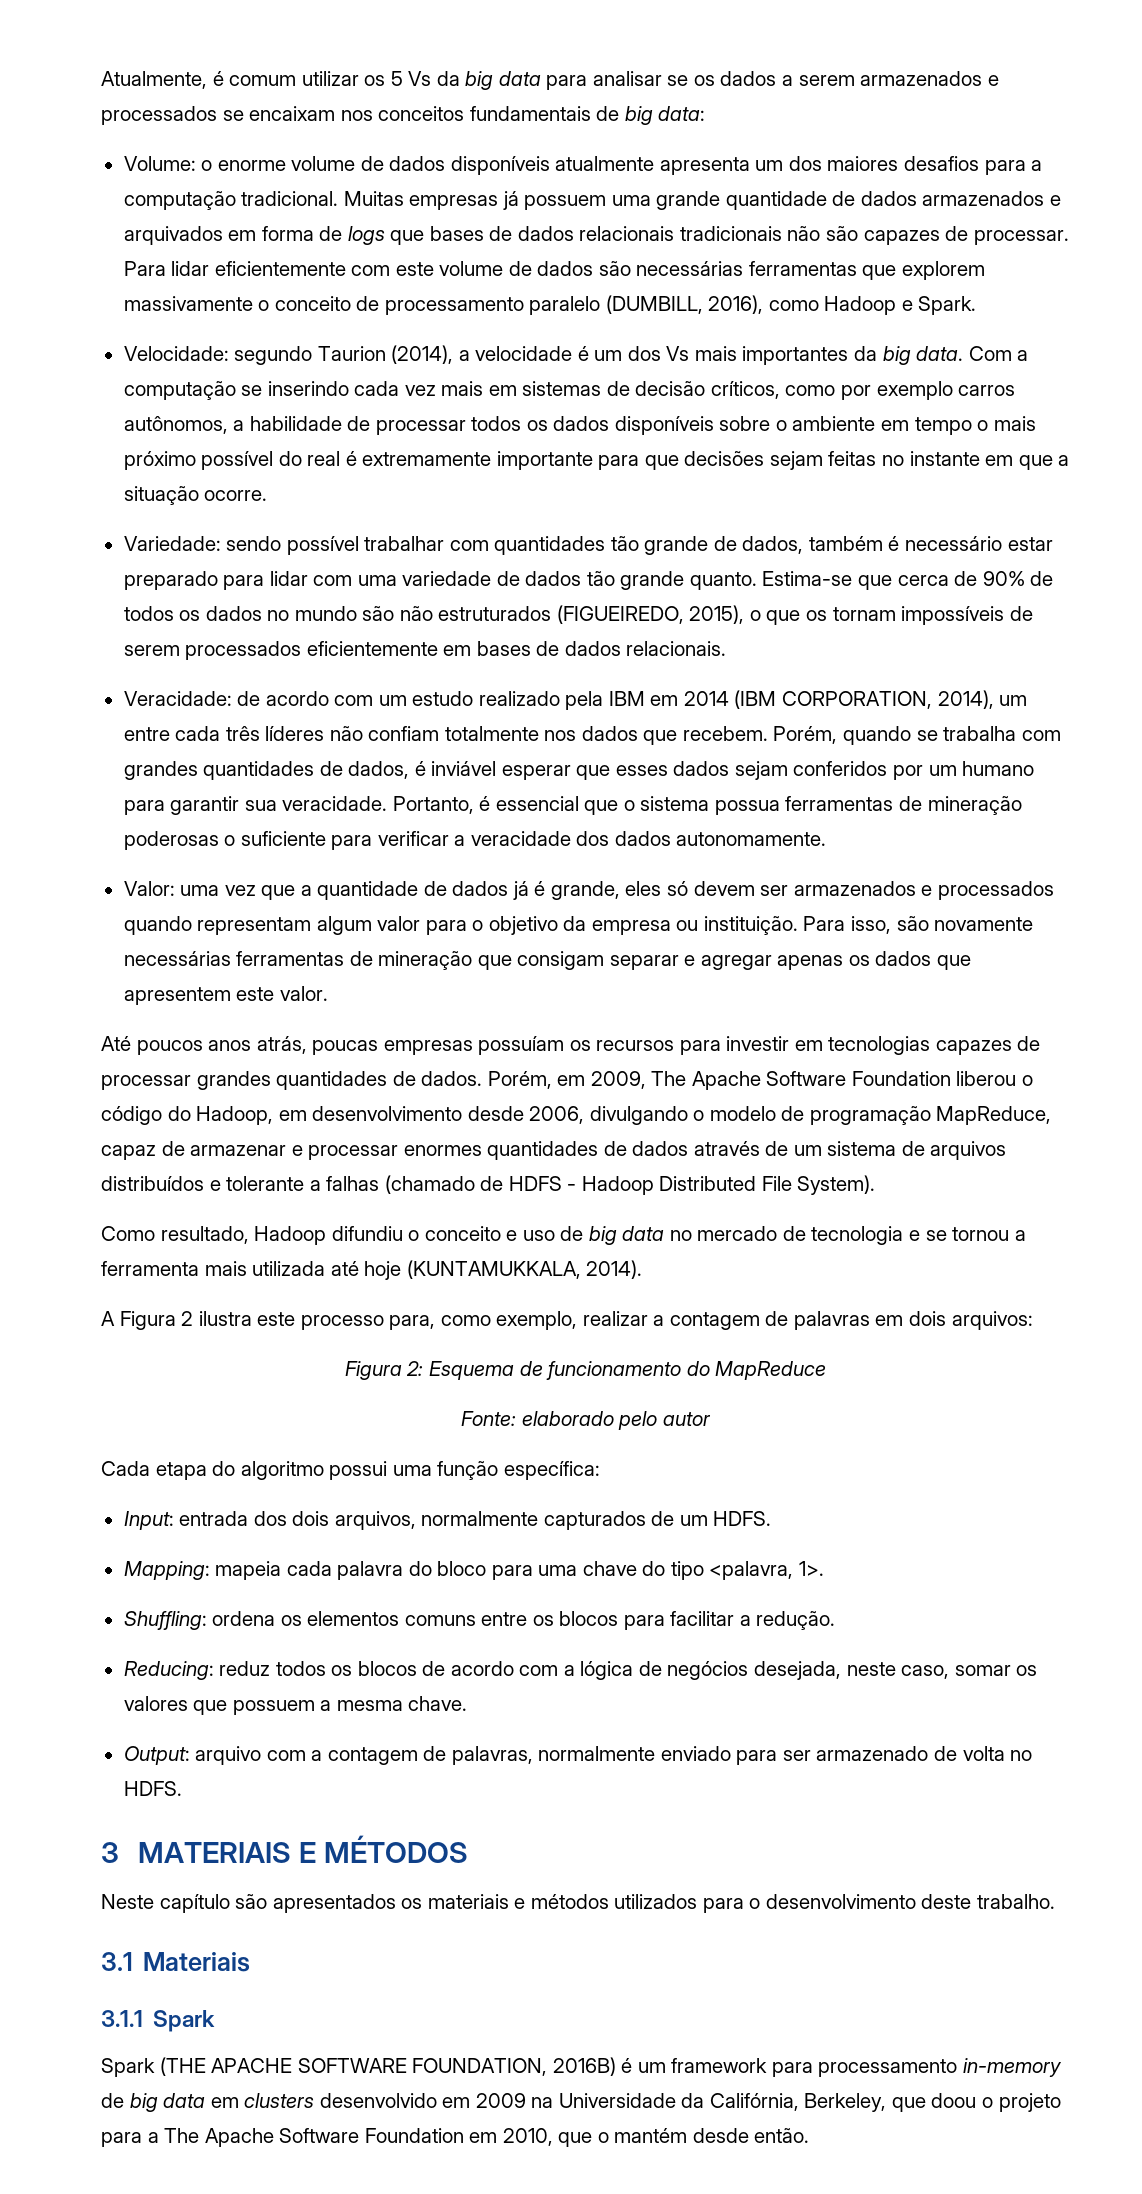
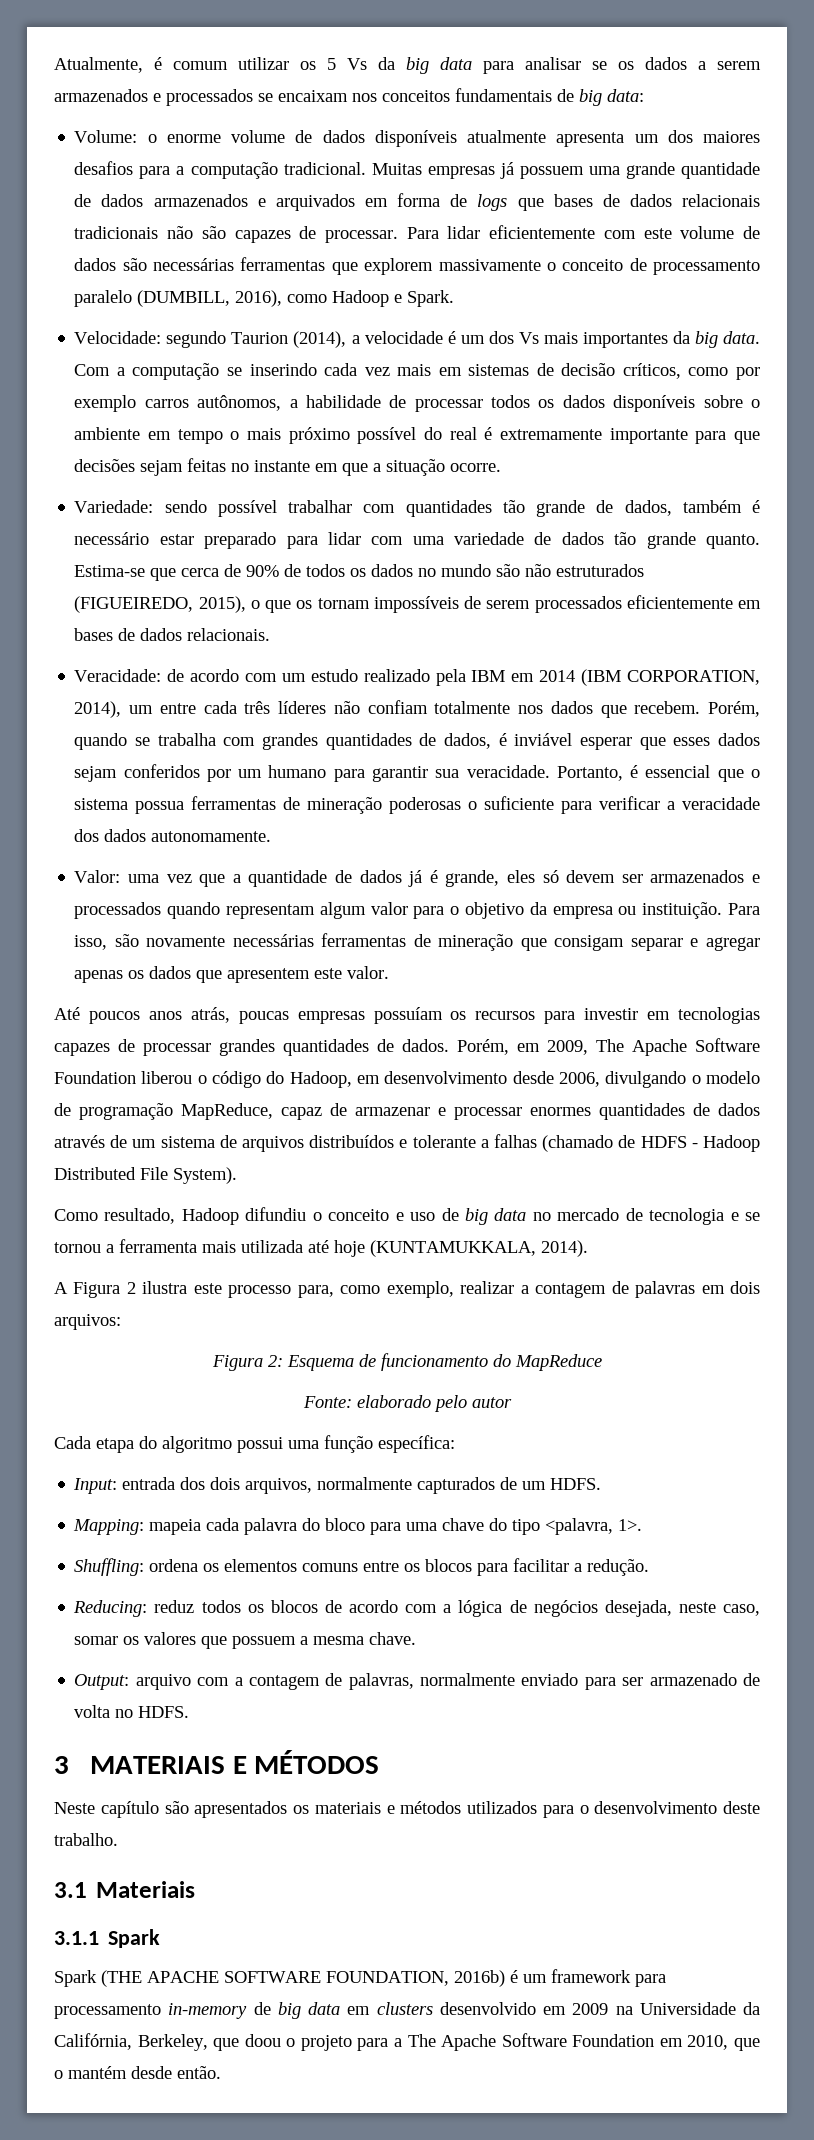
[552,2057,616,2076] 2016B) -> [454,1970,505,1987] 2016b)

